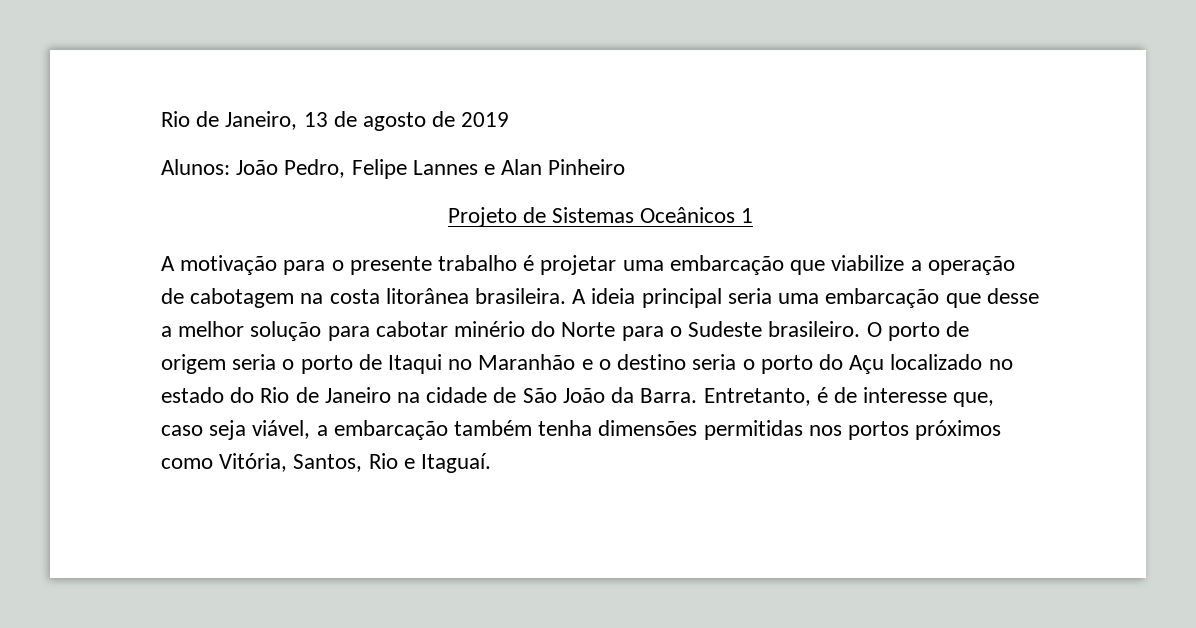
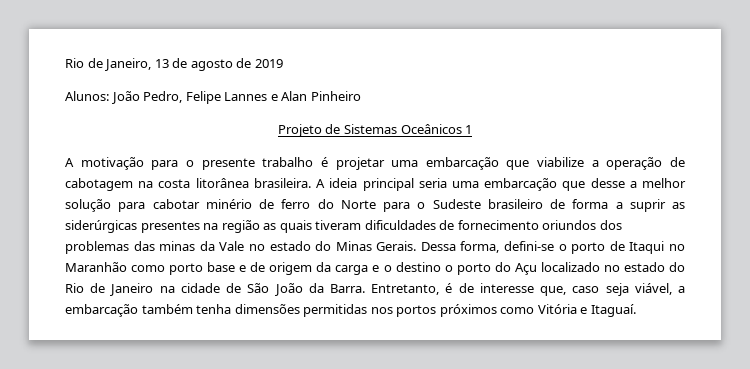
(526, 329) none -> [259,199,311,209] de ferro
[768,321,969,341] [161,354,277,374] brasileiro. O porto de origem seria -> [487,199,685,212] [65,220,622,233] [65,241,555,254] brasileiro de forma a suprir as siderúrgicas presentes na região as quais tiveram dificuldades de fornecimento oriundos dos problemas das minas da Vale no estado do Minas Gerais. Dessa forma, defini-se
(576, 362) none -> [131,262,369,275] como porto base e de origem da carga
[692,354,737,370] seria -> (441, 267) none
[219,453,398,472] Vitória, Santos, Rio -> [537,304,577,314] Vitória

